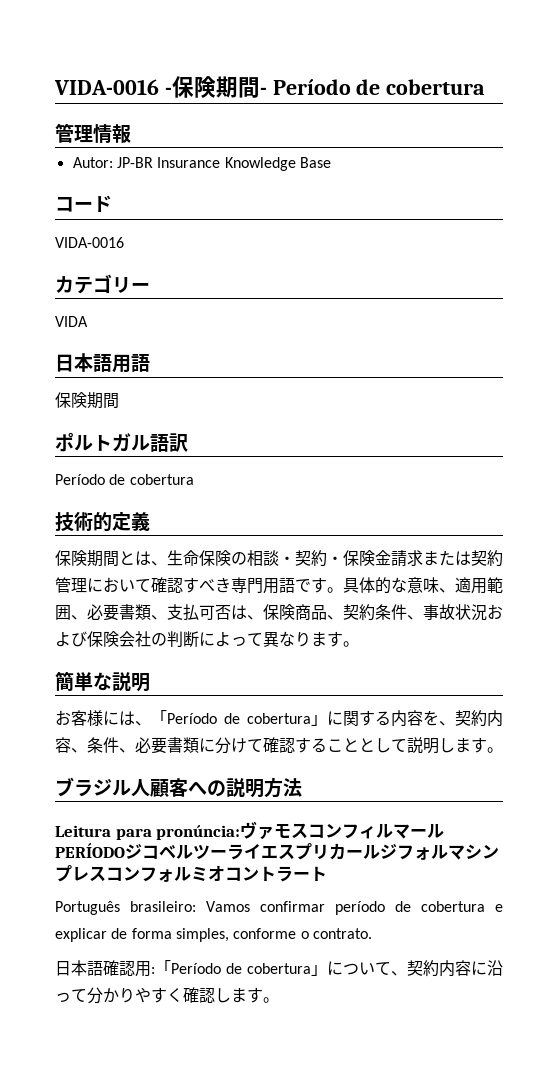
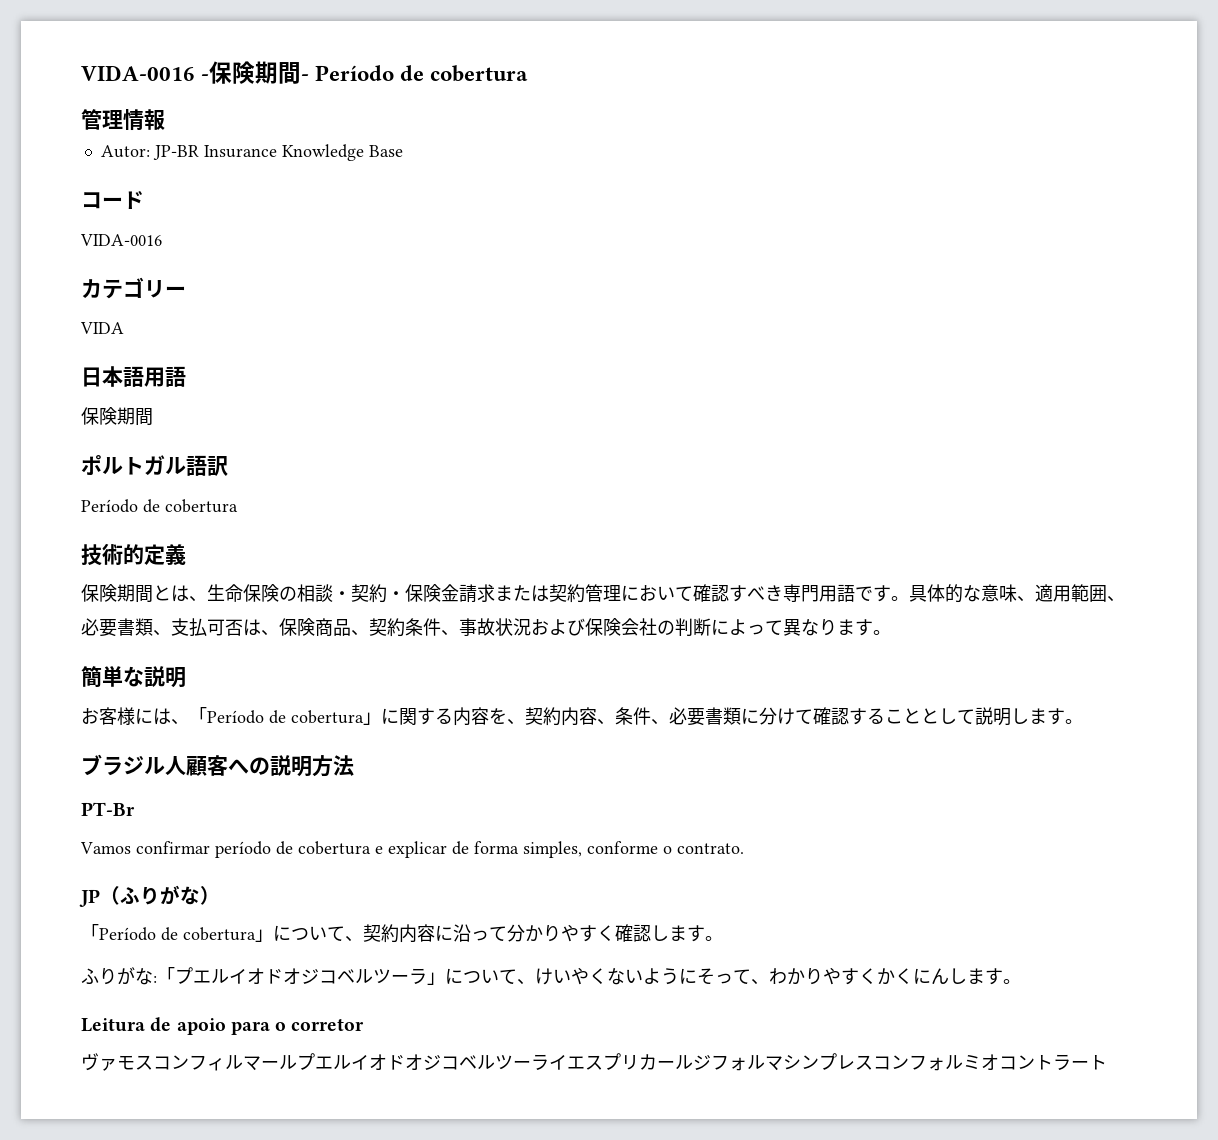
[55,825,241,840] Leitura para pronúncia: -> [81,802,135,816] [80,841,744,858] [79,885,220,907] [81,924,723,943] [81,967,1021,985] [81,1017,365,1035] PT-Br // Vamos confirmar período de cobertura e explicar de forma simples, conforme o contrato. // JP（ふりがな） // 「Período de cobertura」について、契約内容に沿って分かりやすく確認します。 // ふりがな:「プエルイオドオジコベルツーラ」について、けいやくないようにそって、わかりやすくかくにんします。 // Leitura de apoio para o corretor //
[55,843,125,858] PERÍODO -> [297,1053,423,1070] プエルイオドオ
[55,901,503,915] [55,928,372,942] [55,960,503,977] [55,987,279,1004] // Português brasileiro: Vamos confirmar período de cobertura e explicar de forma simples, conforme o contrato. // 日本語確認用:「Período de cobertura」について、契約内容に沿って分かりやすく確認します。 -> (1107, 1062) none

